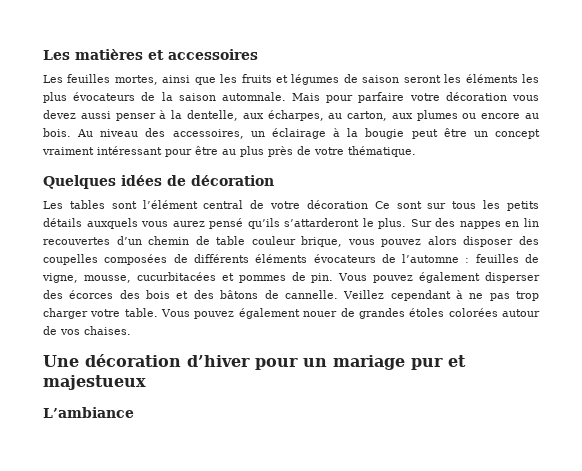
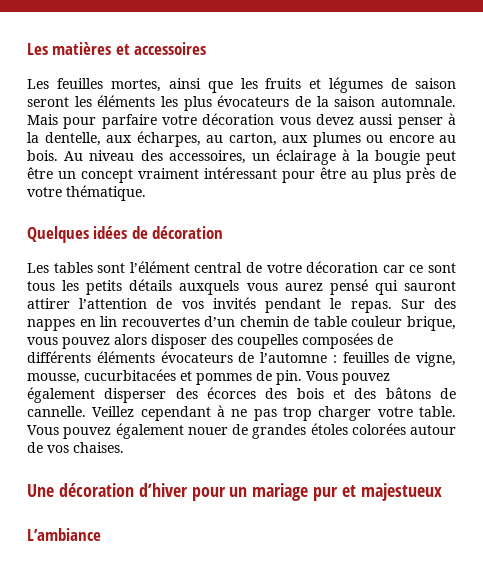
[374,201,447,209] Ce sont sur -> [382,263,457,273] car ce sont
[247,218,407,229] qu’ils s’attarderont le plus. -> [374,280,456,295] [27,297,392,313] qui sauront attirer l’attention de vos invités pendant le repas.

